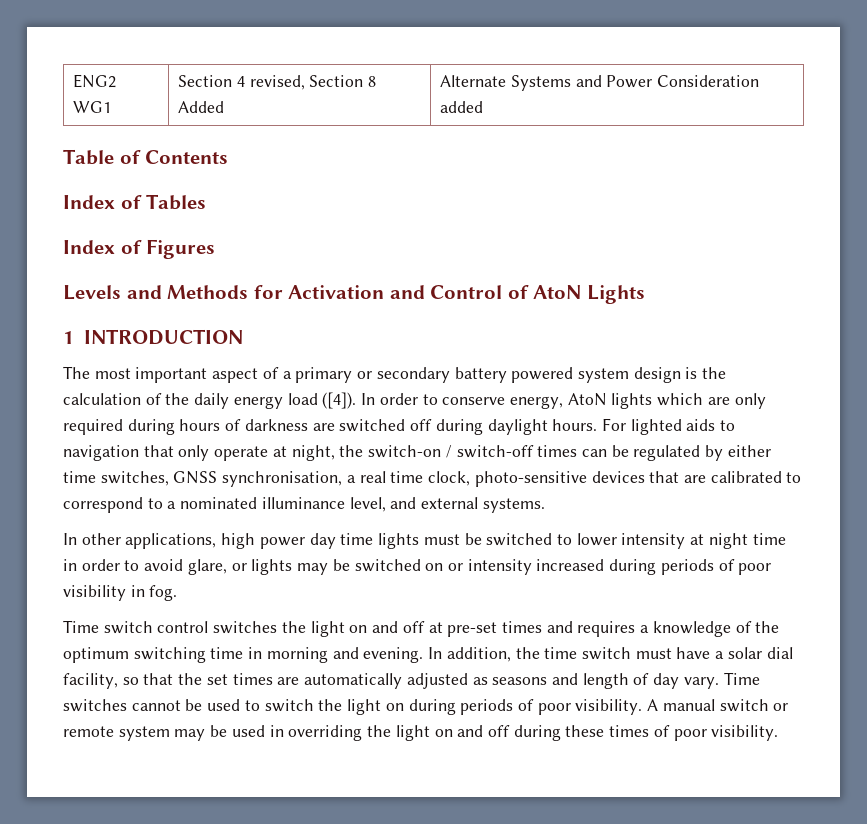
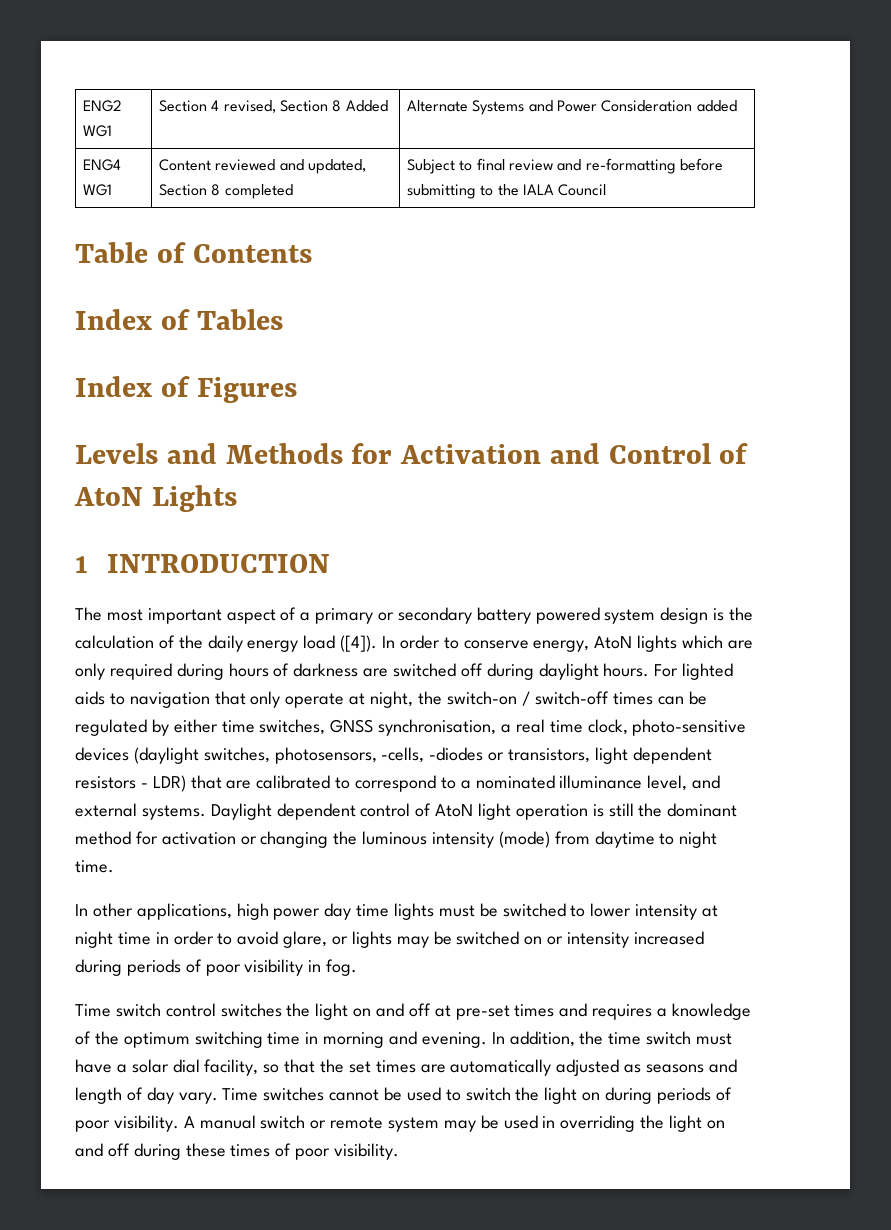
(484, 107) none -> [83,159,122,171] [83,184,113,196] [159,159,367,174] [159,184,293,199] [407,158,724,174] [407,184,607,199] // ENG4 WG1 | Content reviewed and updated, Section 8 completed | Subject to final review and re-formatting before submitting to the IALA Council
(645, 477) none -> [133,747,712,764] [75,775,186,792] (daylight switches, photosensors, -cells, -diodes or transistors, light dependent resistors - LDR)
(545, 505) none -> [210,803,738,820] [75,831,718,848] [75,860,114,873] Daylight dependent control of AtoN light operation is still the dominant method for activation or changing the luminous intensity (mode) from daytime to night time.

